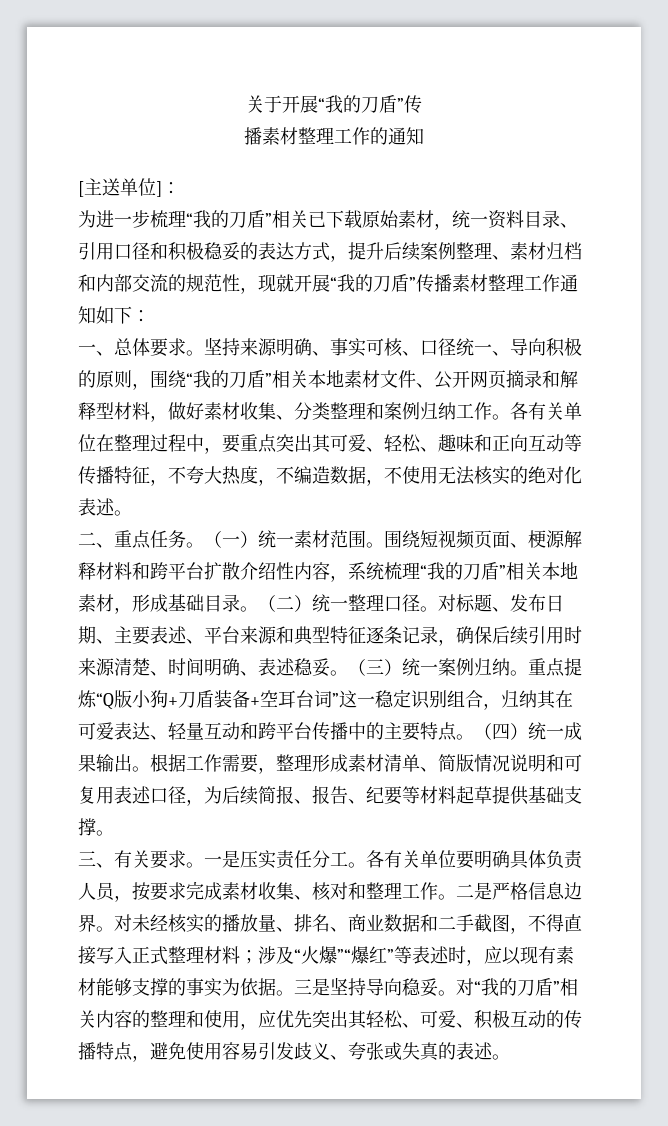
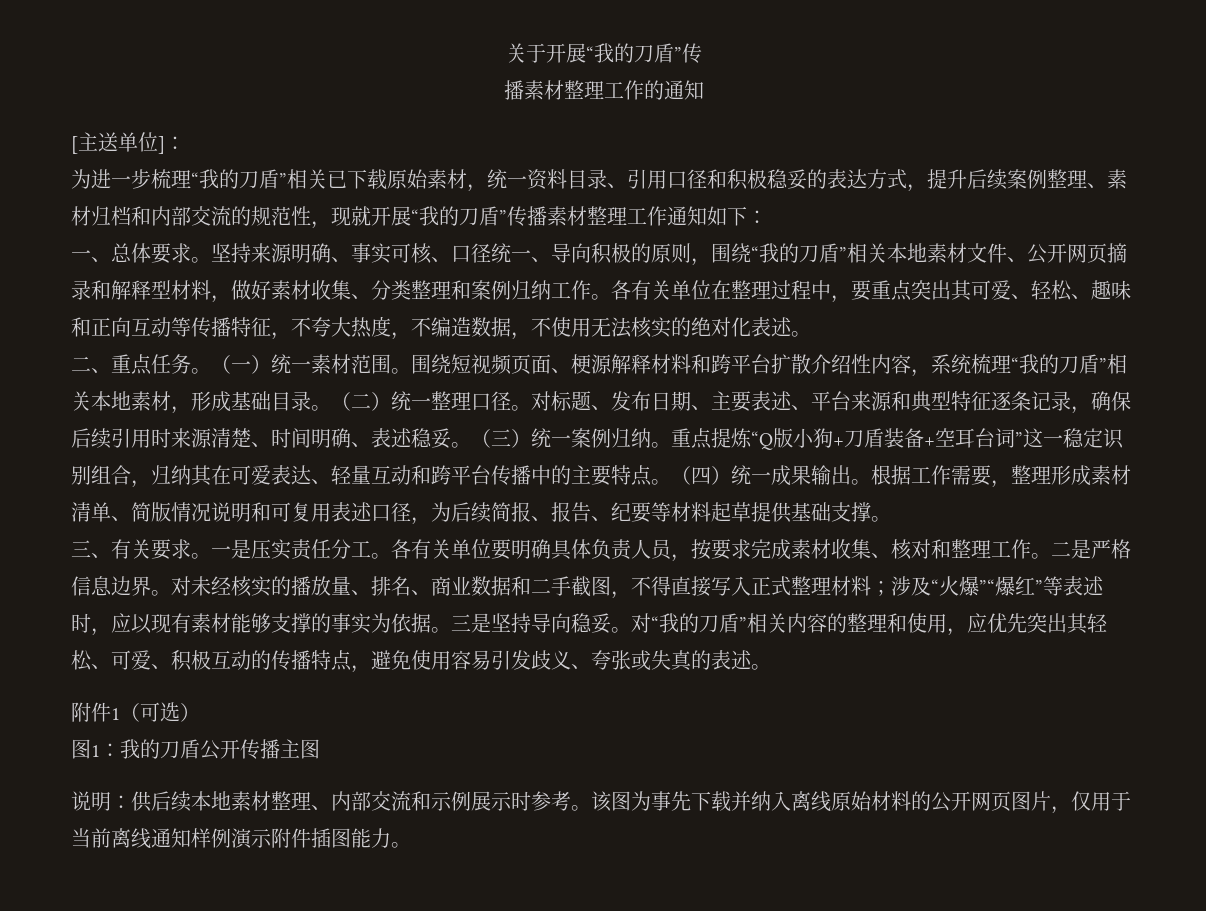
(510, 1057) none -> [71,702,200,722] [71,739,320,760] [71,791,1131,814] [71,828,411,849] // 附件1（可选） // 图1：我的刀盾公开传播主图 // 说明：供后续本地素材整理、内部交流和示例展示时参考。该图为事先下载并纳入离线原始材料的公开网页图片，仅用于当前离线通知样例演示附件插图能力。

